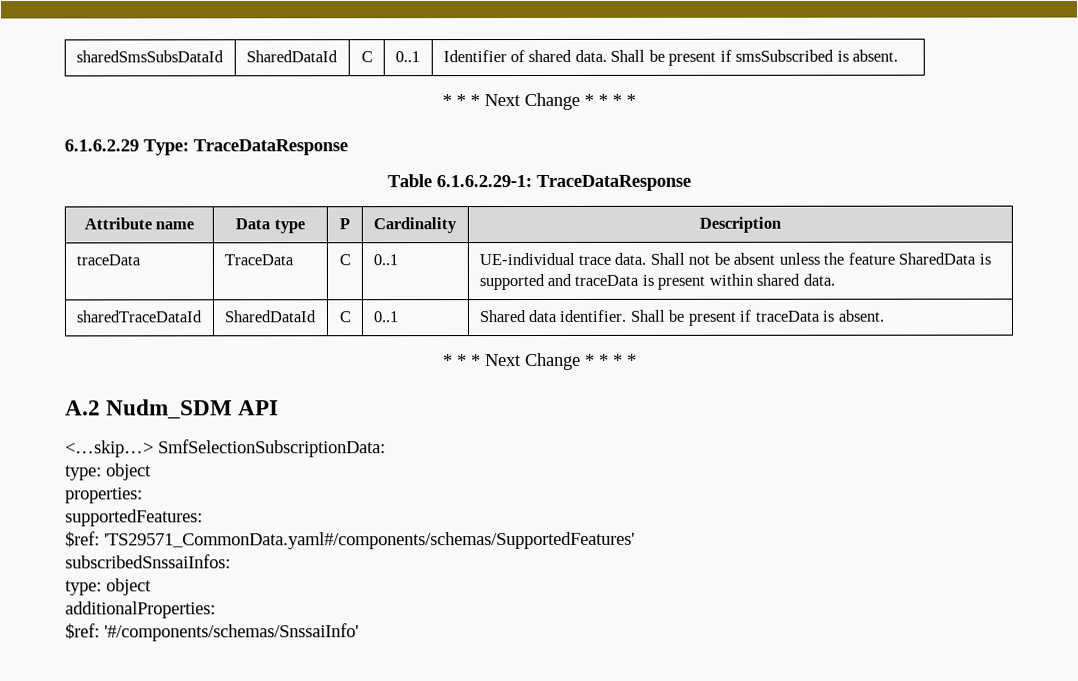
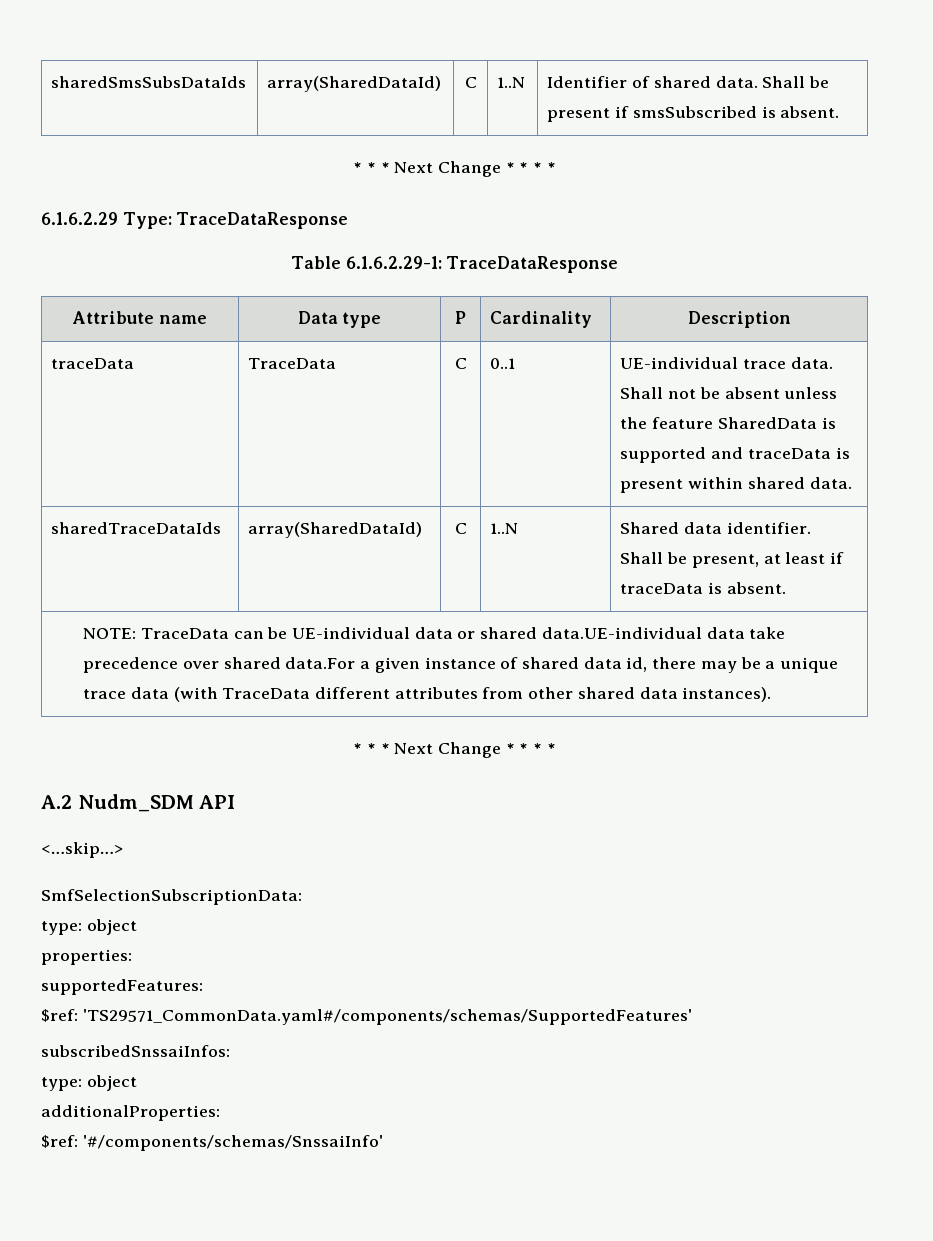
[75,50,224,63] [245,50,338,63] [360,51,373,63] [394,51,420,63] sharedSmsSubsDataId | SharedDataId | C | 0..1 -> [51,76,247,88] [267,76,442,92] [464,77,477,88] [497,77,526,88] sharedSmsSubsDataIds | array(SharedDataId) | C | 1..N
[75,310,202,323] [223,310,316,323] [338,311,351,323] [372,311,398,323] sharedTraceDataId | SharedDataId | C | 0..1 -> [51,522,222,534] [248,522,423,538] [454,523,467,534] [490,523,519,534] sharedTraceDataIds | array(SharedDataId) | C | 1..N
[687,311,736,326] present -> [691,552,826,568] present, at least
(884, 315) none -> [83,627,786,639] [83,657,839,673] [83,687,772,702] // NOTE: TraceData can be UE-individual data or shared data.UE-individual data take precedence over shared data.For a given instance of shared data id, there may be a unique trace data (with TraceData different attributes from other shared data instances).
(154, 449) none -> (123, 850) //

